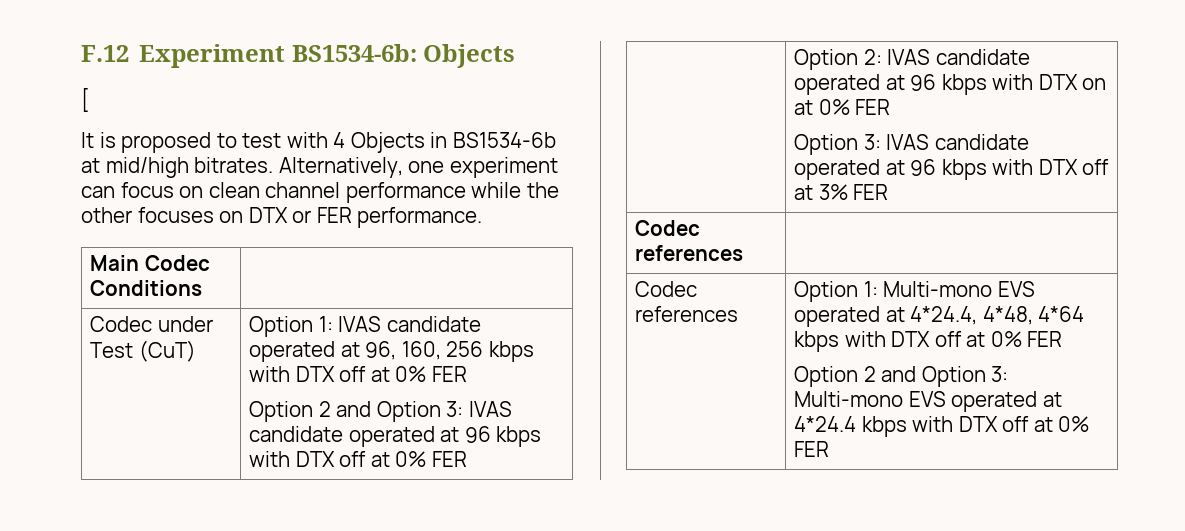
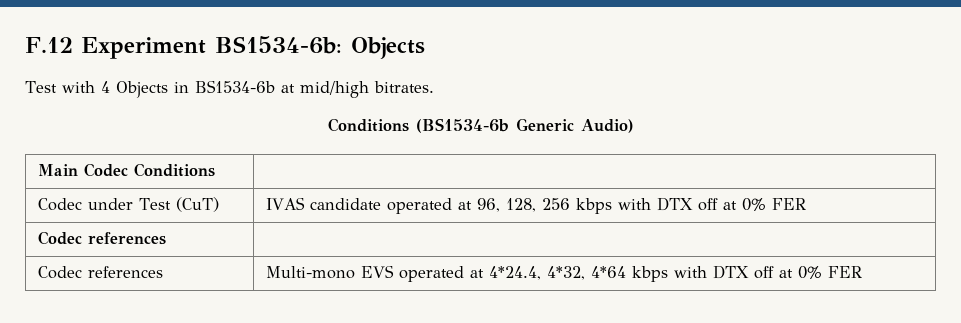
[81,88,89,112] [81,132,282,153] [ // It is proposed to test -> [25,81,57,93] Test
[278,157,558,178] [81,182,559,203] [81,207,483,228] Alternatively, one experiment can focus on clean channel performance while the other focuses on DTX or FER performance. -> [327,118,634,133] // Conditions (BS1534-6b Generic Audio)
[249,316,333,337] Option 1: -> (220, 204) none
[401,341,441,360] 160, -> [506,198,537,212] 128,
[249,401,512,422] [249,426,542,447] [249,451,467,467] [794,49,1030,70] [794,74,1107,95] [794,99,891,115] [794,134,1029,155] [794,159,1110,180] [794,184,889,200] // Option 2 and Option 3: IVAS candidate operated at 96 kbps with DTX off at 0% FER // | Option 2: IVAS candidate operated at 96 kbps with DTX on at 0% FER // Option 3: IVAS candidate operated at 96 kbps with DTX off at 3% FER -> (807, 204) none
[794,281,878,302] Option 1: -> (164, 272) none
[982,306,1033,325] 4*48, -> [547,266,586,280] 4*32,
[794,366,1009,387] [794,391,1062,412] [794,416,1090,437] [794,441,830,457] // Option 2 and Option 3: Multi-mono EVS operated at 4*24.4 kbps with DTX off at 0% FER -> (863, 272) none

